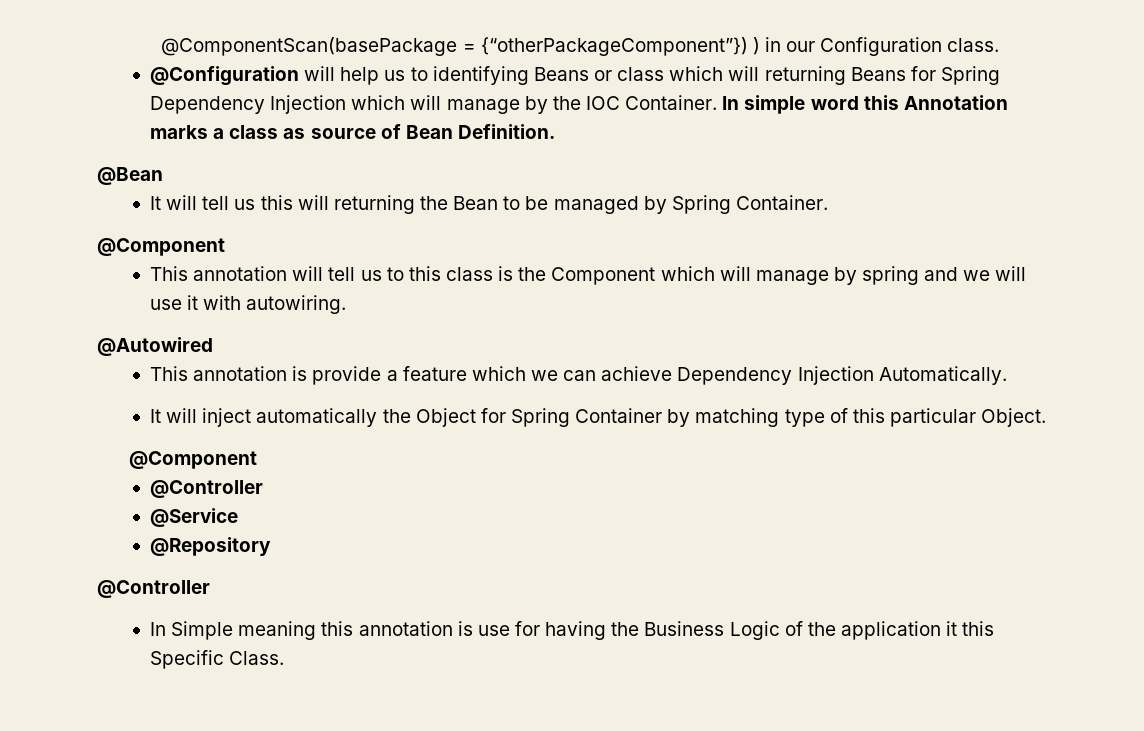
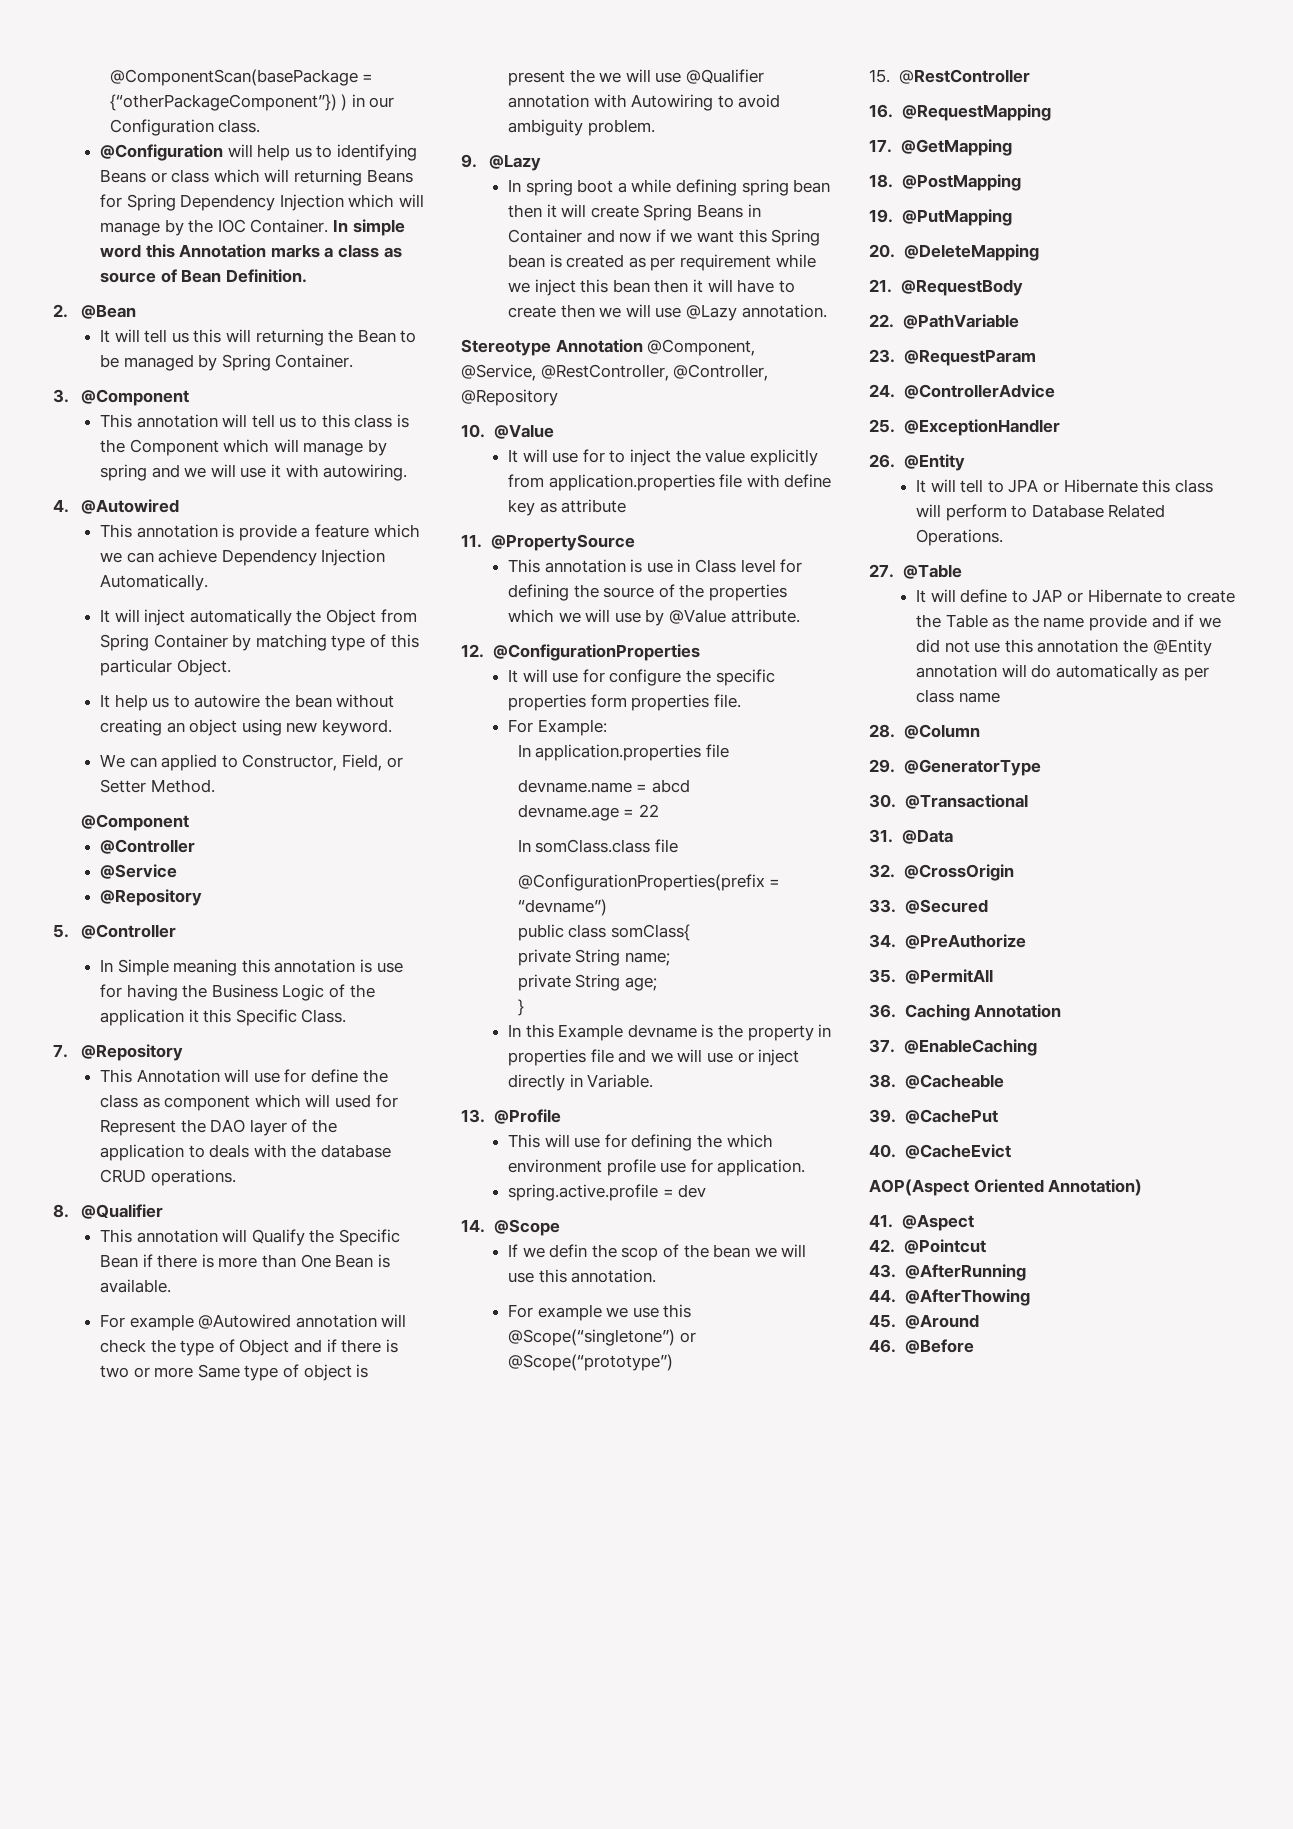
(556, 131) none -> [53,304,68,318] 2.
(828, 202) none -> [53,389,69,403] 3.
(347, 304) none -> [53,499,69,513] 4.
[480,408,506,423] for -> [380,609,417,623] from
(1047, 417) none -> [100,694,395,711] [100,719,392,736] [100,754,403,771] [100,779,215,793] // It help us to autowire the bean without creating an object using new keyword. // We can applied to Constructor, Field, or Setter Method.
(272, 546) none -> [53,924,69,938] 5.
(285, 658) none -> [53,1044,184,1061] [100,1069,388,1083] [100,1094,398,1111] [100,1119,337,1136] [100,1144,391,1161] [100,1169,236,1186] [53,1204,164,1219] [100,1229,400,1246] [100,1254,390,1268] [100,1279,172,1293] [100,1314,407,1331] [100,1339,398,1356] [100,1364,369,1381] [508,69,764,86] [508,94,781,111] [508,119,655,136] [461,154,542,171] [508,179,831,196] [508,204,761,221] [508,229,821,246] [508,254,816,271] [508,279,795,296] [508,304,827,321] [461,339,756,356] [461,364,769,381] [461,389,558,406] [461,424,554,439] [508,449,818,466] [508,474,832,491] [508,499,627,516] [461,534,635,551] [508,559,803,573] [508,584,787,601] [508,609,800,626] [461,644,700,661] [508,669,775,686] [508,694,741,711] [508,719,607,736] [517,744,729,761] [517,779,690,793] [517,804,659,821] [517,839,678,853] [517,874,781,891] [517,899,607,916] [517,924,690,941] [517,949,670,966] [517,974,657,991] [517,999,524,1016] [508,1024,832,1041] [508,1049,800,1066] [508,1074,654,1091] [461,1109,561,1124] [508,1134,773,1151] [508,1159,806,1176] [508,1184,707,1201] [461,1219,560,1236] [508,1244,807,1261] [508,1269,657,1283] [508,1304,692,1321] [508,1329,696,1346] [508,1354,674,1371] [869,69,1030,84] [869,104,1051,121] [869,139,1012,156] [869,174,1021,191] [869,209,1012,226] [869,244,1039,261] [869,279,1023,296] [869,314,1019,329] [869,349,1036,366] [869,384,1055,399] [869,419,1060,436] [869,454,965,471] [916,479,1213,493] [916,504,1166,521] [916,529,1004,546] [869,564,962,579] [916,589,1235,603] [916,614,1221,631] [916,639,1212,656] [916,664,1209,681] [916,689,1000,703] [869,724,980,739] [869,759,1041,776] [869,794,1028,809] [869,829,953,844] [869,864,1014,881] [869,899,988,914] [869,934,1026,949] [869,969,993,984] [869,1004,1062,1021] [869,1039,1037,1056] [869,1074,1004,1089] [869,1109,998,1124] [869,1144,1011,1159] [869,1179,1143,1196] [869,1214,974,1231] [869,1239,986,1254] [869,1264,1026,1281] [869,1289,1030,1306] [869,1314,979,1329] [869,1339,974,1354] // 7. @Repository // This Annotation will use for define the class as component which will used for Represent the DAO layer of the application to deals with the database CRUD operations. // 8. @Qualifier // This annotation will Qualify the Specific Bean if there is more than One Bean is available. // For example @Autowired annotation will check the type of Object and if there is two or more Same type of object is present the we will use @Qualifier annotation with Autowiring to avoid ambiguity problem. // 9. @Lazy // In spring boot a while defining spring bean then it will create Spring Beans in Container and now if we want this Spring bean is created as per requirement while we inject this bean then it will have to create then we will use @Lazy annotation. // Stereotype Annotation @Component, @Service, @RestController, @Controller, @Repository // 10. @Value // It will use for to inject the value explicitly from application.properties file with define key as attribute // 11. @PropertySource // This annotation is use in Class level for defining the source of the properties which we will use by @Value attribute. // 12. @ConfigurationProperties // It will use for configure the specific properties form properties file. // For Example: // In application.properties file // devname.name = abcd // devname.age = 22 // In somClass.class file // @ConfigurationProperties(prefix = “devname”) // public class somClass{ // private String name; // private String age; // } // In this Example devname is the property in properties file and we will use or inject directly in Variable. // 13. @Profile // This will use for defining the which environment profile use for application. // spring.active.profile = dev // 14. @Scope // If we defin the scop of the bean we will use this annotation. // For example we use this @Scope(“singletone”) or @Scope(“prototype”) // 15. @RestController // 16. @RequestMapping // 17. @GetMapping // 18. @PostMapping // 19. @PutMapping // 20. @DeleteMapping // 21. @RequestBody // 22. @PathVariable // 23. @RequestParam // 24. @ControllerAdvice // 25. @ExceptionHandler // 26. @Entity // It will tell to JPA or Hibernate this class will perform to Database Related Operations. // 27. @Table // It will define to JAP or Hibernate to create the Table as the name provide and if we did not use this annotation the @Entity annotation will do automatically as per class name // 28. @Column // 29. @GeneratorType // 30. @Transactional // 31. @Data // 32. @CrossOrigin // 33. @Secured // 34. @PreAuthorize // 35. @PermitAll // 36. Caching Annotation // 37. @EnableCaching // 38. @Cacheable // 39. @CachePut // 40. @CacheEvict // AOP(Aspect Oriented Annotation) // 41. @Aspect // 42. @Pointcut // 43. @AfterRunning // 44. @AfterThowing // 45. @Around // 46. @Before

